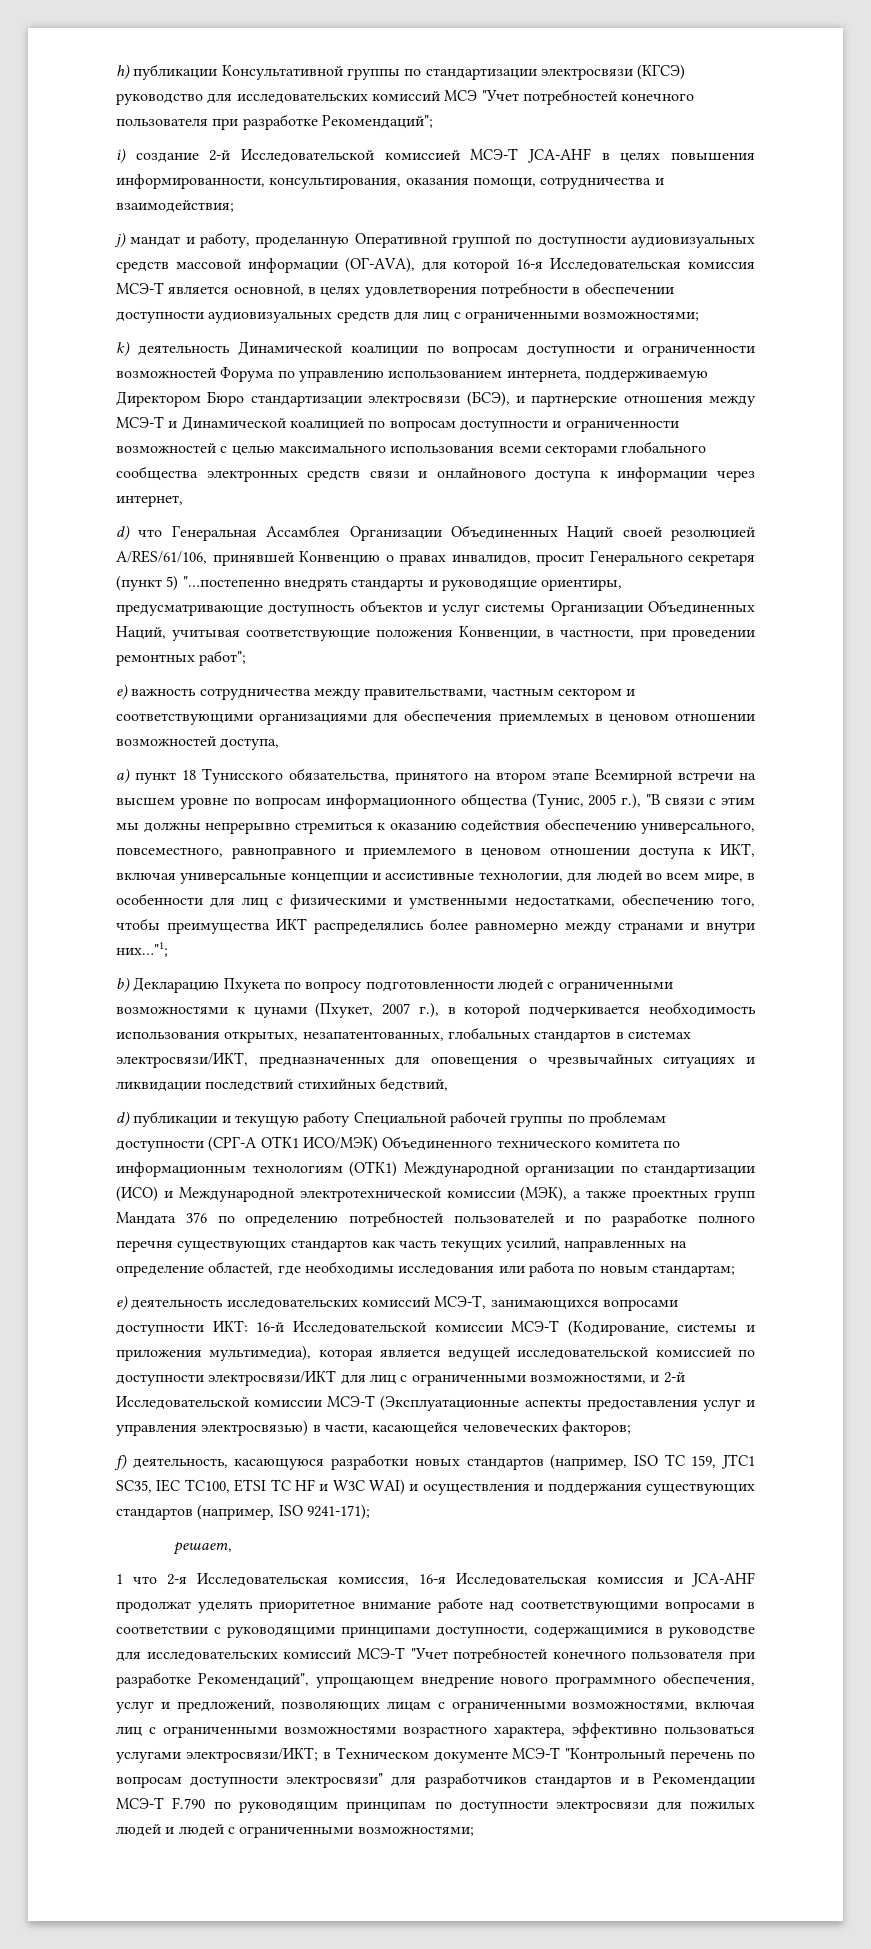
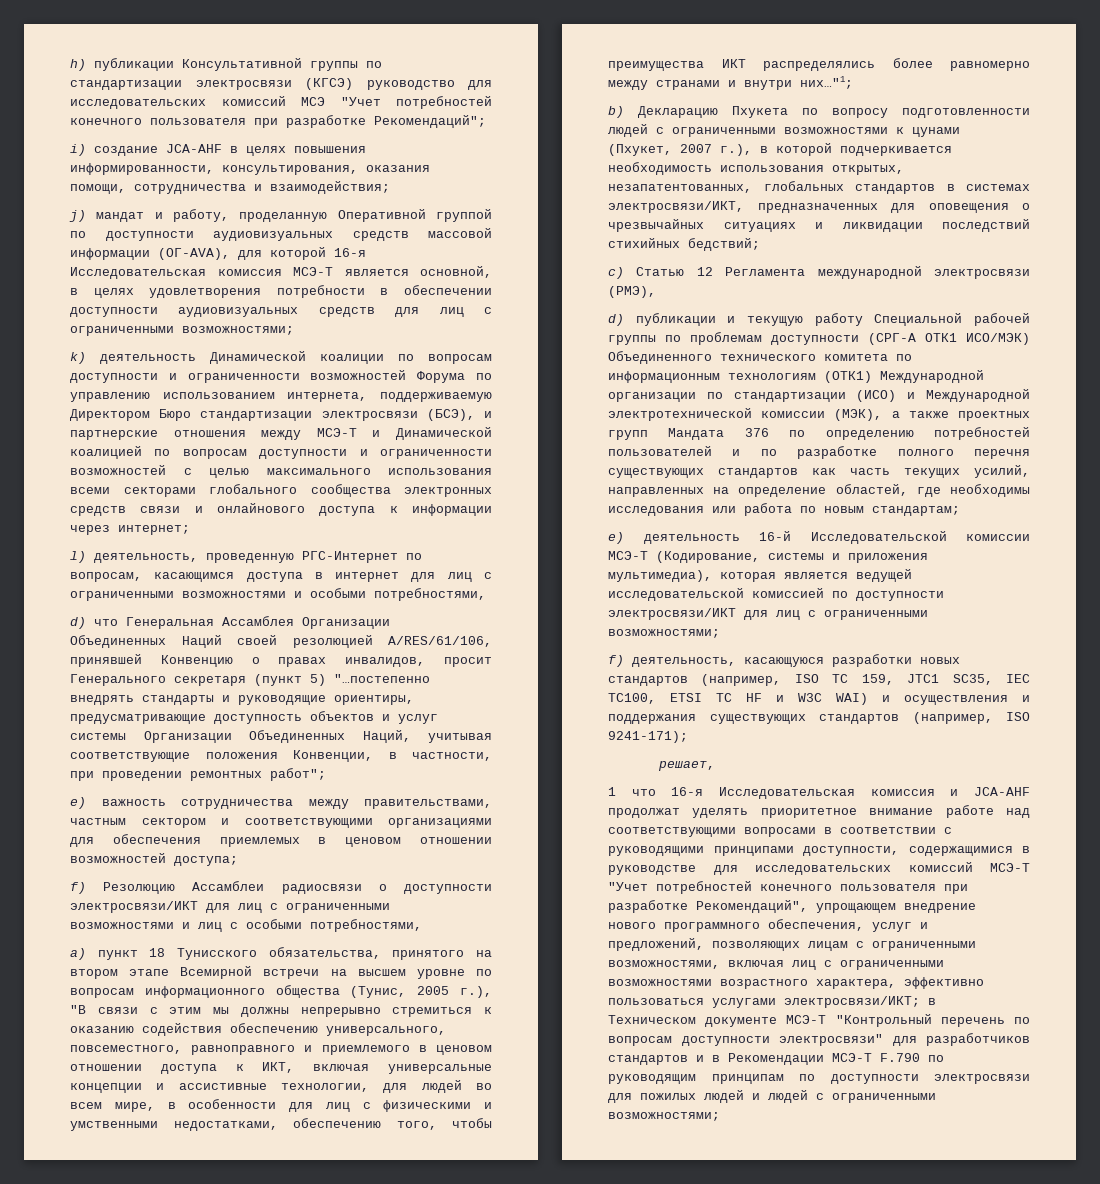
[209,148,519,163] 2-й Исследовательской комиссией МСЭ-Т -> (158, 151) none
[116,495,183,507] интернет, -> [118,525,190,535] [70,551,422,563] [70,572,492,582] [70,588,486,601] интернет; // l) деятельность, проведенную РГС-Интернет по вопросам, касающимся доступа в интернет для лиц с ограниченными возможностями и особыми потребностями,
[220,738,280,750] доступа, -> [174,856,238,866] [70,881,492,894] [70,901,390,913] [70,919,422,932] доступа; // f) Резолюцию Ассамблеи радиосвязи о доступности электросвязи/ИКТ для лиц с ограниченными возможностями и лиц с особыми потребностями,
[379,1077,448,1092] бедствий, -> [688,238,760,251] [608,266,1030,279] [608,286,656,298] бедствий; // c) Статью 12 Регламента международной электросвязи (РМЭ),
[226,1295,678,1311] [116,1320,248,1336] исследовательских комиссий МСЭ-Т, занимающихся вопросами доступности ИКТ: -> (740, 539) none
[529,1372,685,1384] [116,1395,755,1411] [116,1420,631,1436] возможностями, и 2-й Исследовательской комиссии МСЭ-Т (Эксплуатационные аспекты предоставления услуг и управления электросвязью) в части, касающейся человеческих факторов; -> [608,629,720,638] возможностями;
[167,1573,409,1587] 2-я Исследовательская комиссия, -> (656, 792) none

